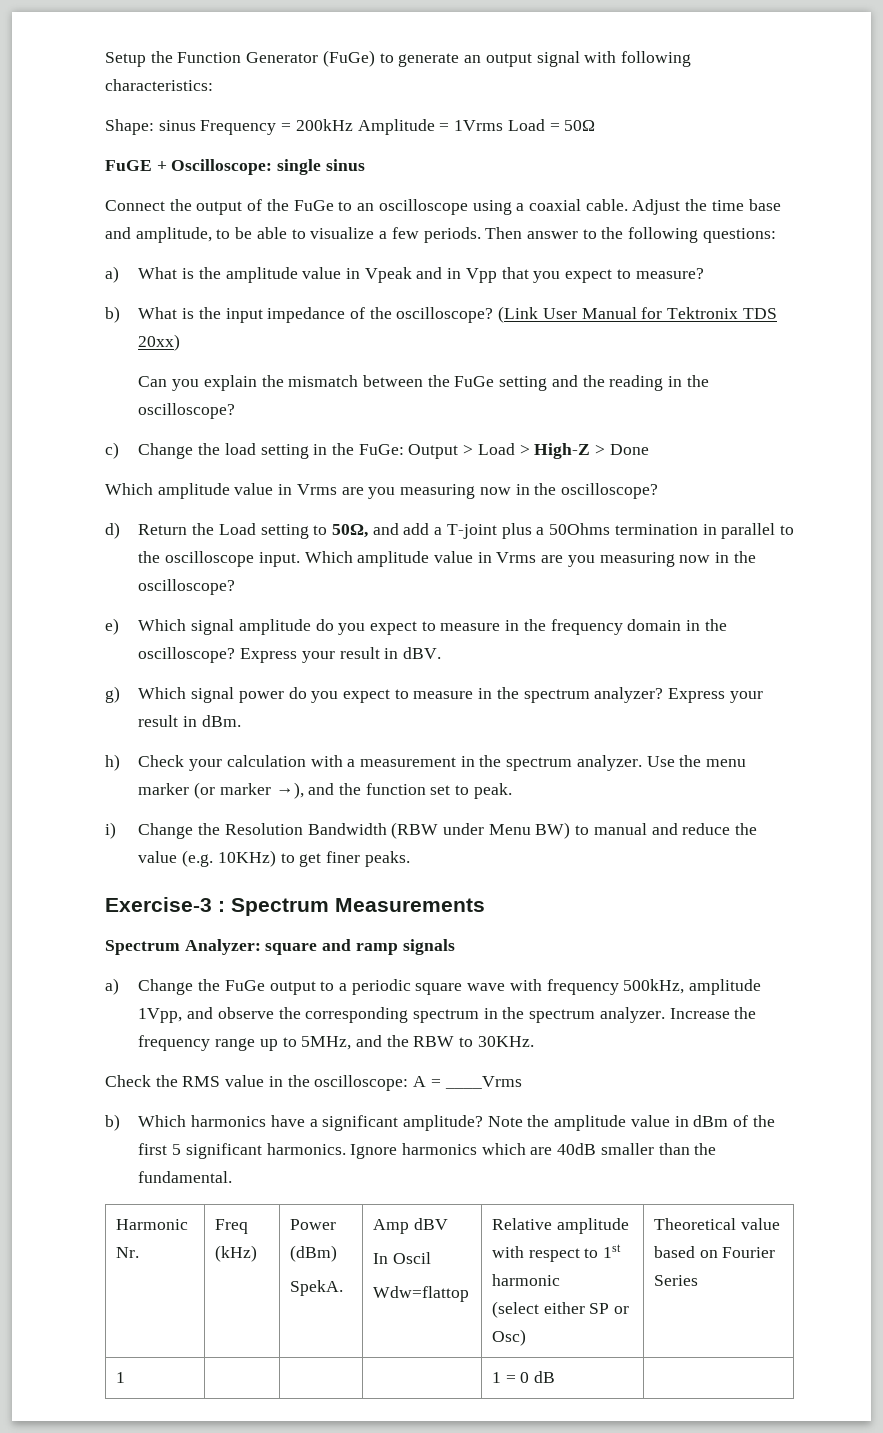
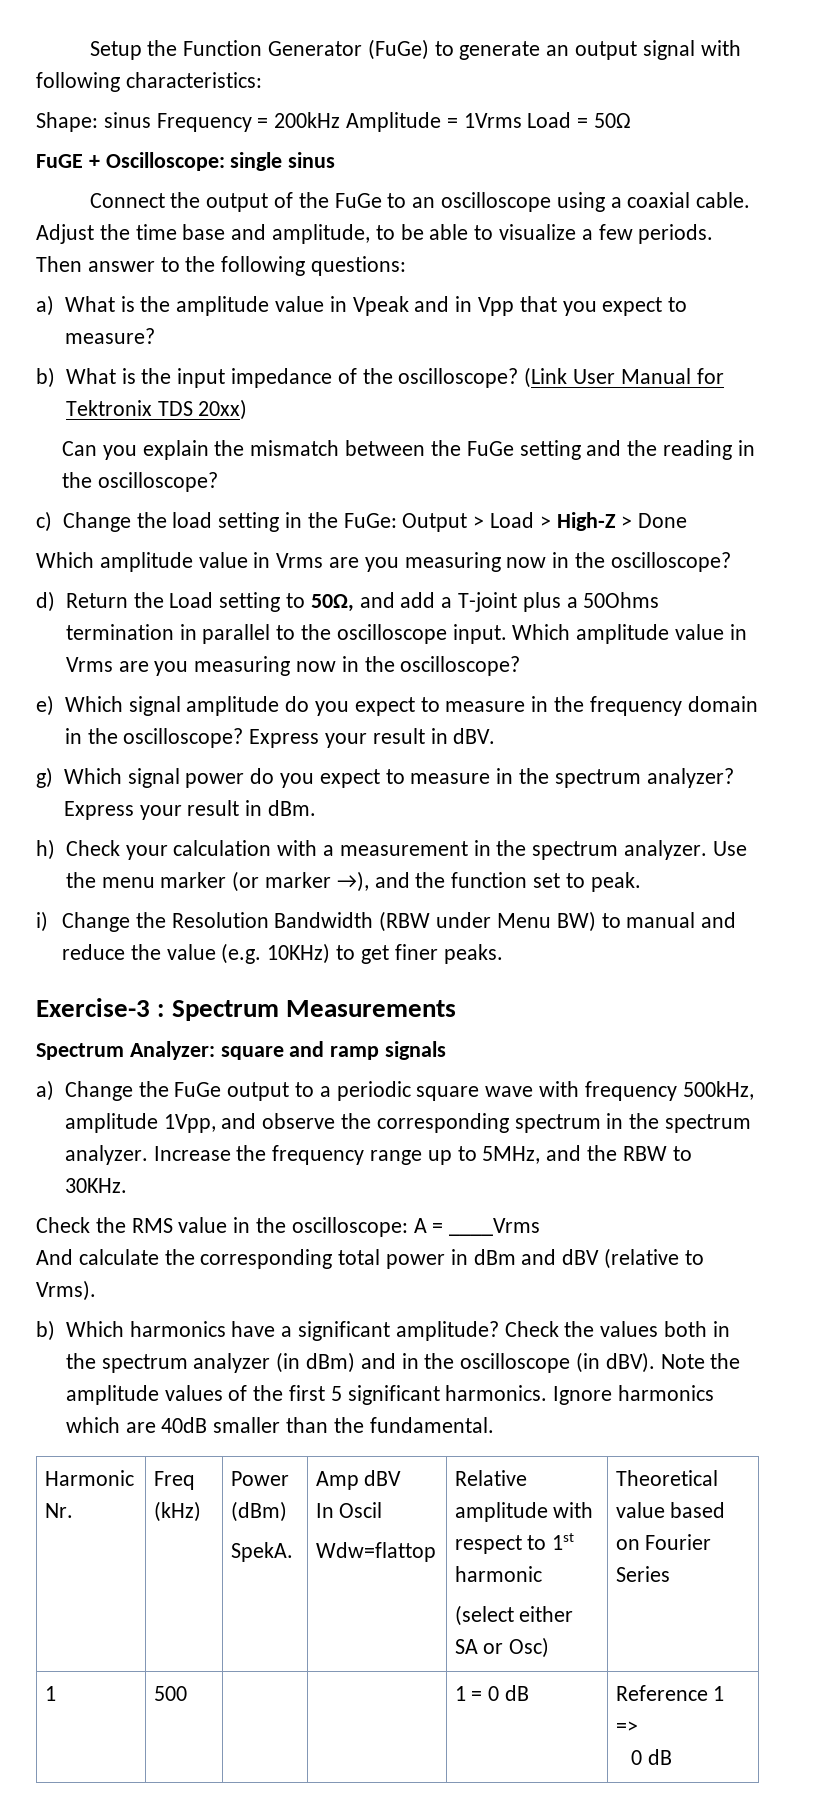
(522, 1082) none -> [36,1248,704,1269] [36,1280,96,1301] // And calculate the corresponding total power in dBm and dBV (relative to Vrms).
[487,1115,729,1131] Note the amplitude value in dBm -> [504,1321,730,1337] [65,1352,741,1373] [65,1385,223,1405] Check the values both in the spectrum analyzer (in dBm) and in the oscilloscope (in dBV). Note the amplitude values
[589,1303,610,1314] SP -> [454,1639,478,1654] SA
(125, 1377) none -> [153,1686,187,1701] 500
(556, 1377) none -> [615,1685,725,1701] [615,1721,638,1733] [631,1749,673,1765] Reference 1 => // 0 dB

